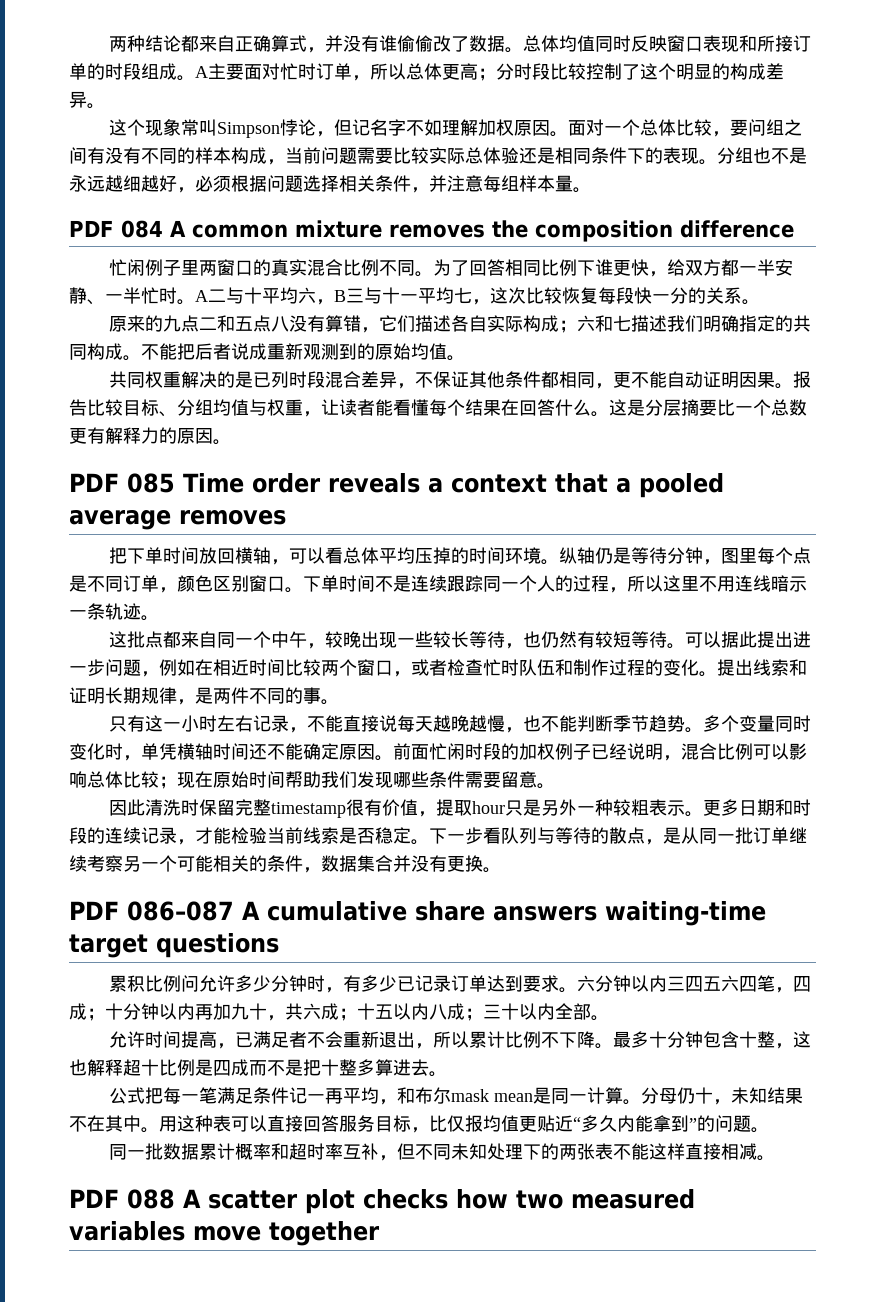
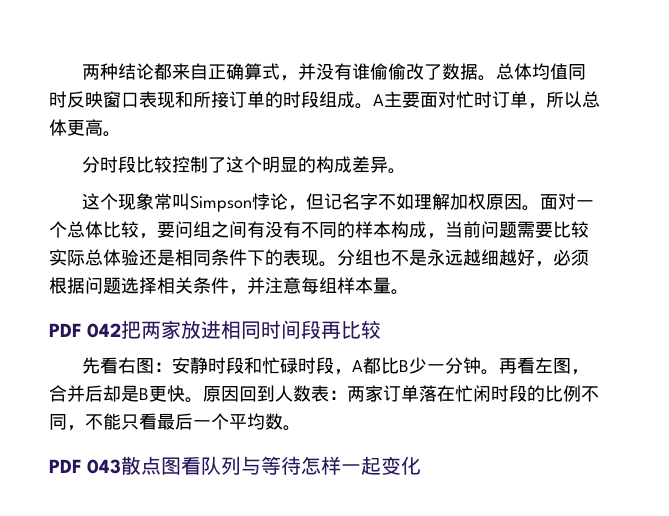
[478,68,496,81] ； -> [103,131,121,137] 。 //
[121,220,794,242] [108,259,793,277] [69,287,760,305] [108,315,811,333] [69,343,465,361] [108,371,811,389] [69,399,807,417] [69,427,231,445] [69,473,724,498] [69,510,286,530] [108,547,811,565] [69,575,807,593] [69,603,159,621] [108,631,811,649] [69,659,807,677] [69,687,339,705] [108,715,811,733] [69,743,807,761] [69,771,555,789] [108,799,811,818] [69,827,807,845] [69,855,501,873] [69,901,766,926] [69,933,279,958] [108,975,811,993] [69,1003,609,1021] [108,1031,811,1049] [69,1059,447,1077] [108,1087,803,1105] [69,1115,769,1133] [108,1143,775,1161] [69,1189,695,1214] [69,1221,380,1246] 084 A common mixture removes the composition difference // 忙闲例子里两窗口的真实混合比例不同。为了回答相同比例下谁更快，给双方都一半安静、一半忙时。A二与十平均六，B三与十一平均七，这次比较恢复每段快一分的关系。 // 原来的九点二和五点八没有算错，它们描述各自实际构成；六和七描述我们明确指定的共同构成。不能把后者说成重新观测到的原始均值。 // 共同权重解决的是已列时段混合差异，不保证其他条件都相同，更不能自动证明因果。报告比较目标、分组均值与权重，让读者能看懂每个结果在回答什么。这是分层摘要比一个总数更有解释力的原因。 // PDF 085 Time order reveals a context that a pooled average removes // 把下单时间放回横轴，可以看总体平均压掉的时间环境。纵轴仍是等待分钟，图里每个点是不同订单，颜色区别窗口。下单时间不是连续跟踪同一个人的过程，所以这里不用连线暗示一条轨迹。 // 这批点都来自同一个中午，较晚出现一些较长等待，也仍然有较短等待。可以据此提出进一步问题，例如在相近时间比较两个窗口，或者检查忙时队伍和制作过程的变化。提出线索和证明长期规律，是两件不同的事。 // 只有这一小时左右记录，不能直接说每天越晚越慢，也不能判断季节趋势。多个变量同时变化时，单凭横轴时间还不能确定原因。前面忙闲时段的加权例子已经说明，混合比例可以影响总体比较；现在原始时间帮助我们发现哪些条件需要留意。 // 因此清洗时保留完整timestamp很有价值，提取hour只是另外一种较粗表示。更多日期和时段的连续记录，才能检验当前线索是否稳定。下一步看队列与等待的散点，是从同一批订单继续考察另一个可能相关的条件，数据集合并没有更换。 // PDF 086–087 A cumulative share answers waiting-time target questions // 累积比例问允许多少分钟时，有多少已记录订单达到要求。六分钟以内三四五六四笔，四成；十分钟以内再加九十，共六成；十五以内八成；三十以内全部。 // 允许时间提高，已满足者不会重新退出，所以累计比例不下降。最多十分钟包含十整，这也解释超十比例是四成而不是把十整多算进去。 // 公式把每一笔满足条件记一再平均，和布尔mask mean是同一计算。分母仍十，未知结果不在其中。用这种表可以直接回答服务目标，比仅报均值更贴近“多久内能拿到”的问题。 // 同一批数据累计概率和超时率互补，但不同未知处理下的两张表不能这样直接相减。 // PDF 088 A scatter plot checks how two measured variables move together -> [87,320,382,339] [81,357,589,375] [49,385,599,403] [49,413,301,431] [49,456,422,475] 042把两家放进相同时间段再比较 // 先看右图：安静时段和忙碌时段，A都比B少一分钟。再看左图，合并后却是B更快。原因回到人数表：两家订单落在忙闲时段的比例不同，不能只看最后一个平均数。 // PDF 043散点图看队列与等待怎样一起变化

